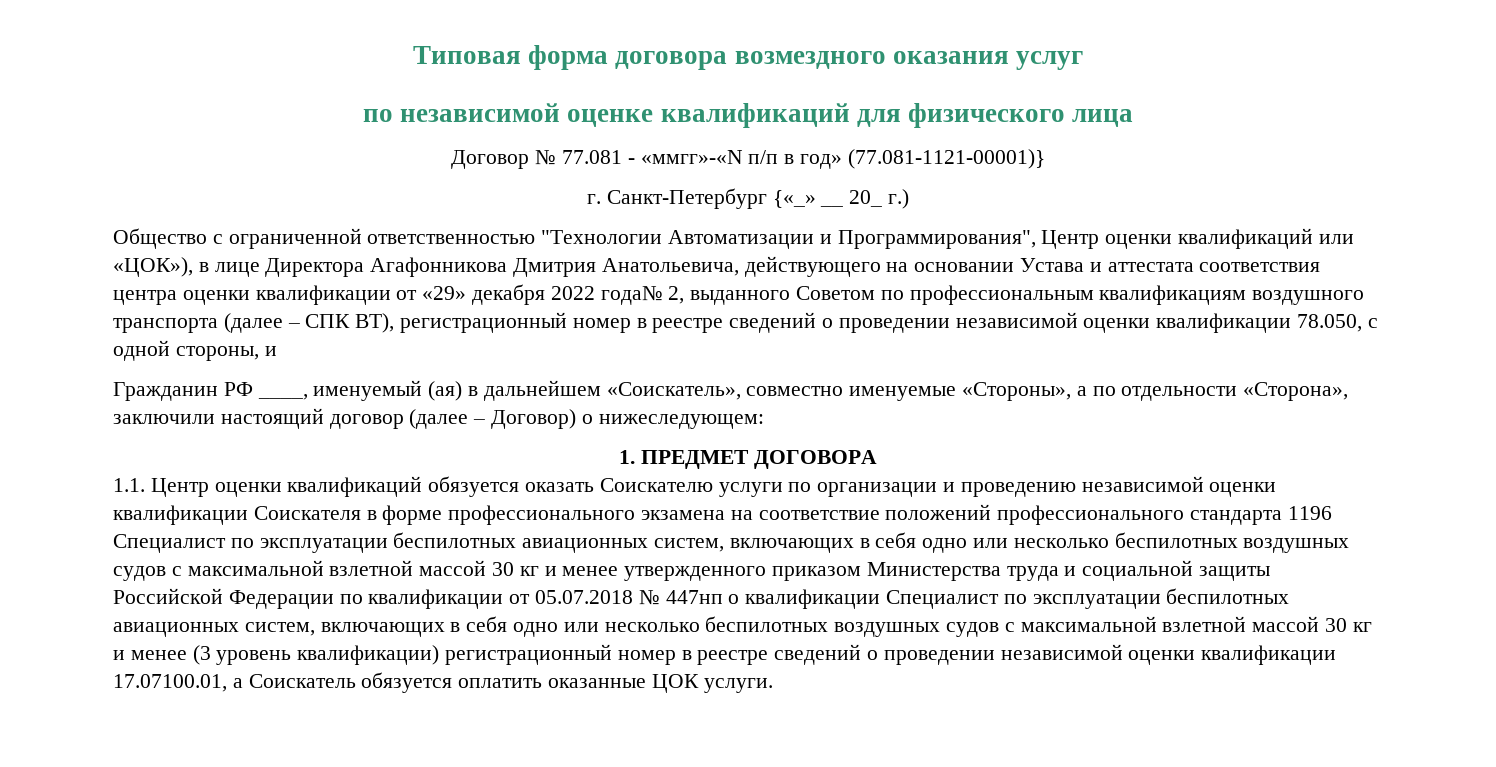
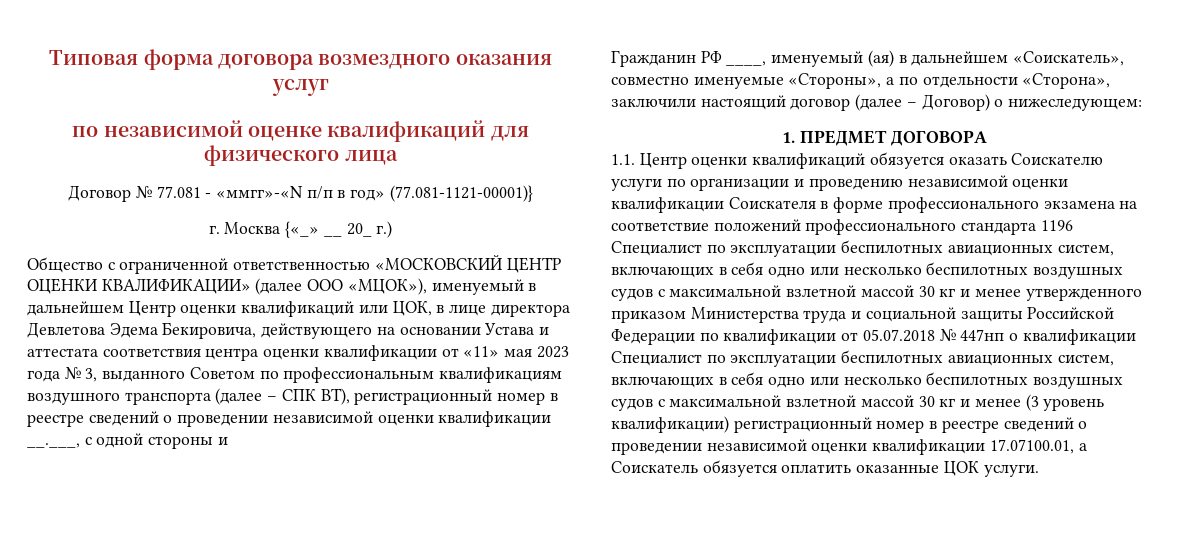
[606,188,767,209] Санкт-Петербург -> [224,222,281,234] Москва
[541,230,1036,249] "Технологии Автоматизации и Программирования", -> [374,255,561,273] [27,278,537,295] [27,301,124,316] «МОСКОВСКИЙ ЦЕНТР ОЦЕНКИ КВАЛИФИКАЦИИ» (далее ООО «МЦОК»), именуемый в дальнейшем
[113,257,193,277] «ЦОК»), -> [392,301,432,316] ЦОК,
[265,257,739,277] Директора Агафонникова Дмитрия Анатольевича, -> [490,304,570,317] [27,322,257,339] директора Девлетова Эдема Бекировича,
[422,284,685,305] «29» декабря 2022 года№ 2, -> [463,346,569,358] [27,367,98,382] «11» мая 2023 года № 3,
[1297,314,1363,332] 78.050, -> [27,443,80,448] __.___,
[175,346,259,361] стороны, -> [148,436,214,449] стороны

